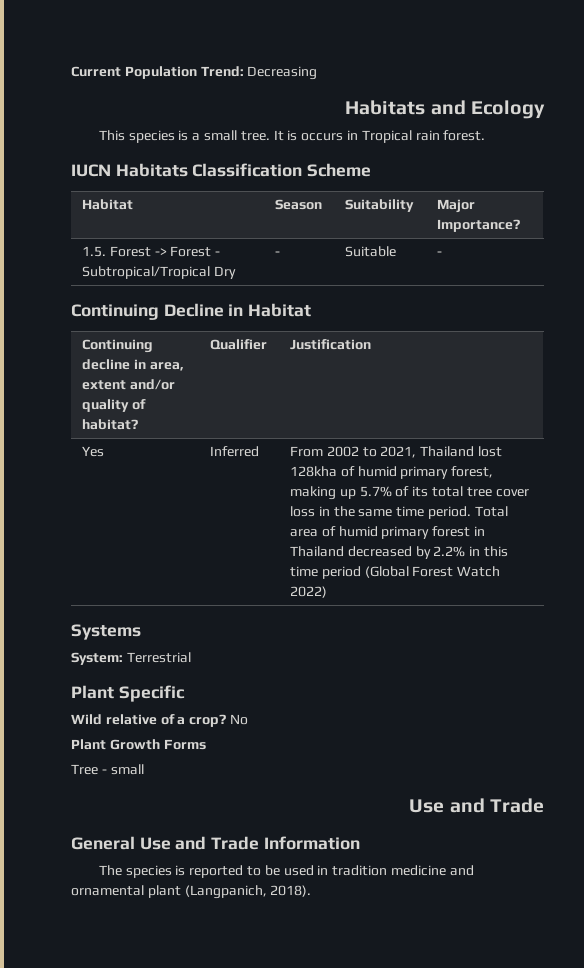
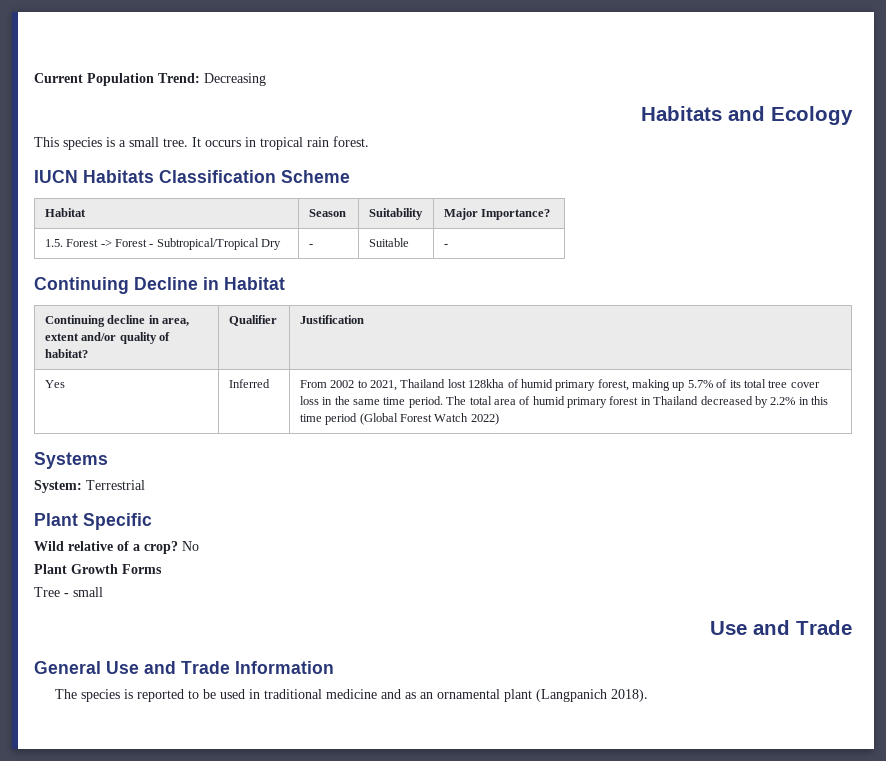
[287,130,298,141] is -> (201, 142) none
[361,130,412,143] Tropical -> [260,137,303,150] tropical
[474,506,508,517] Total -> [446,396,492,405] The total
[332,865,388,876] tradition -> [263,689,322,699] traditional
(474, 870) none -> [404,692,433,699] as an
[184,885,267,899] (Langpanich, -> [535,689,607,702] (Langpanich

